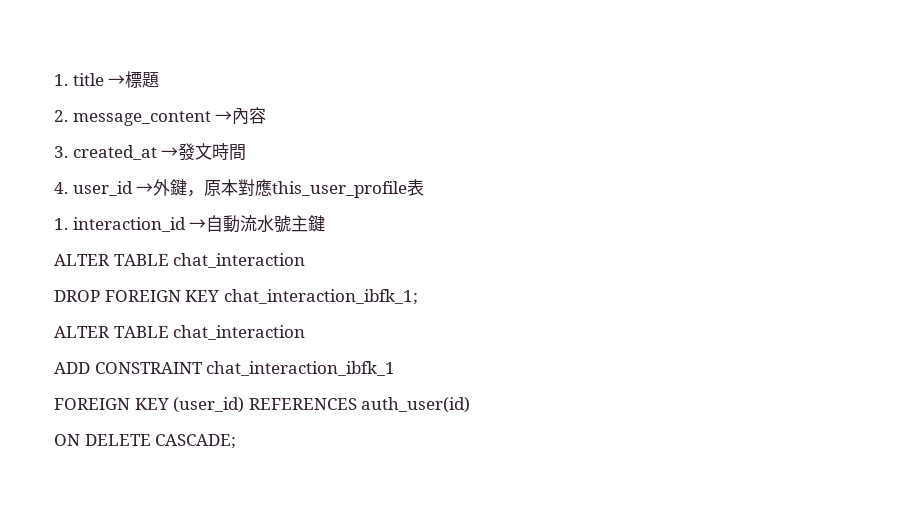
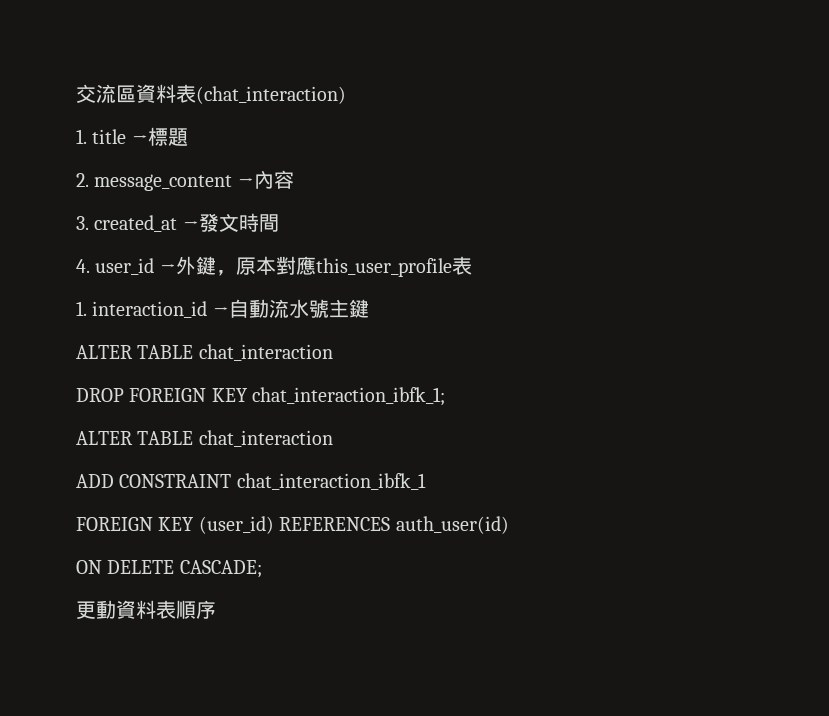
(54, 80) none -> [76,84,346,104] 交流區資料表(chat_interaction) //
(237, 441) none -> [76,600,216,619] // 更動資料表順序

